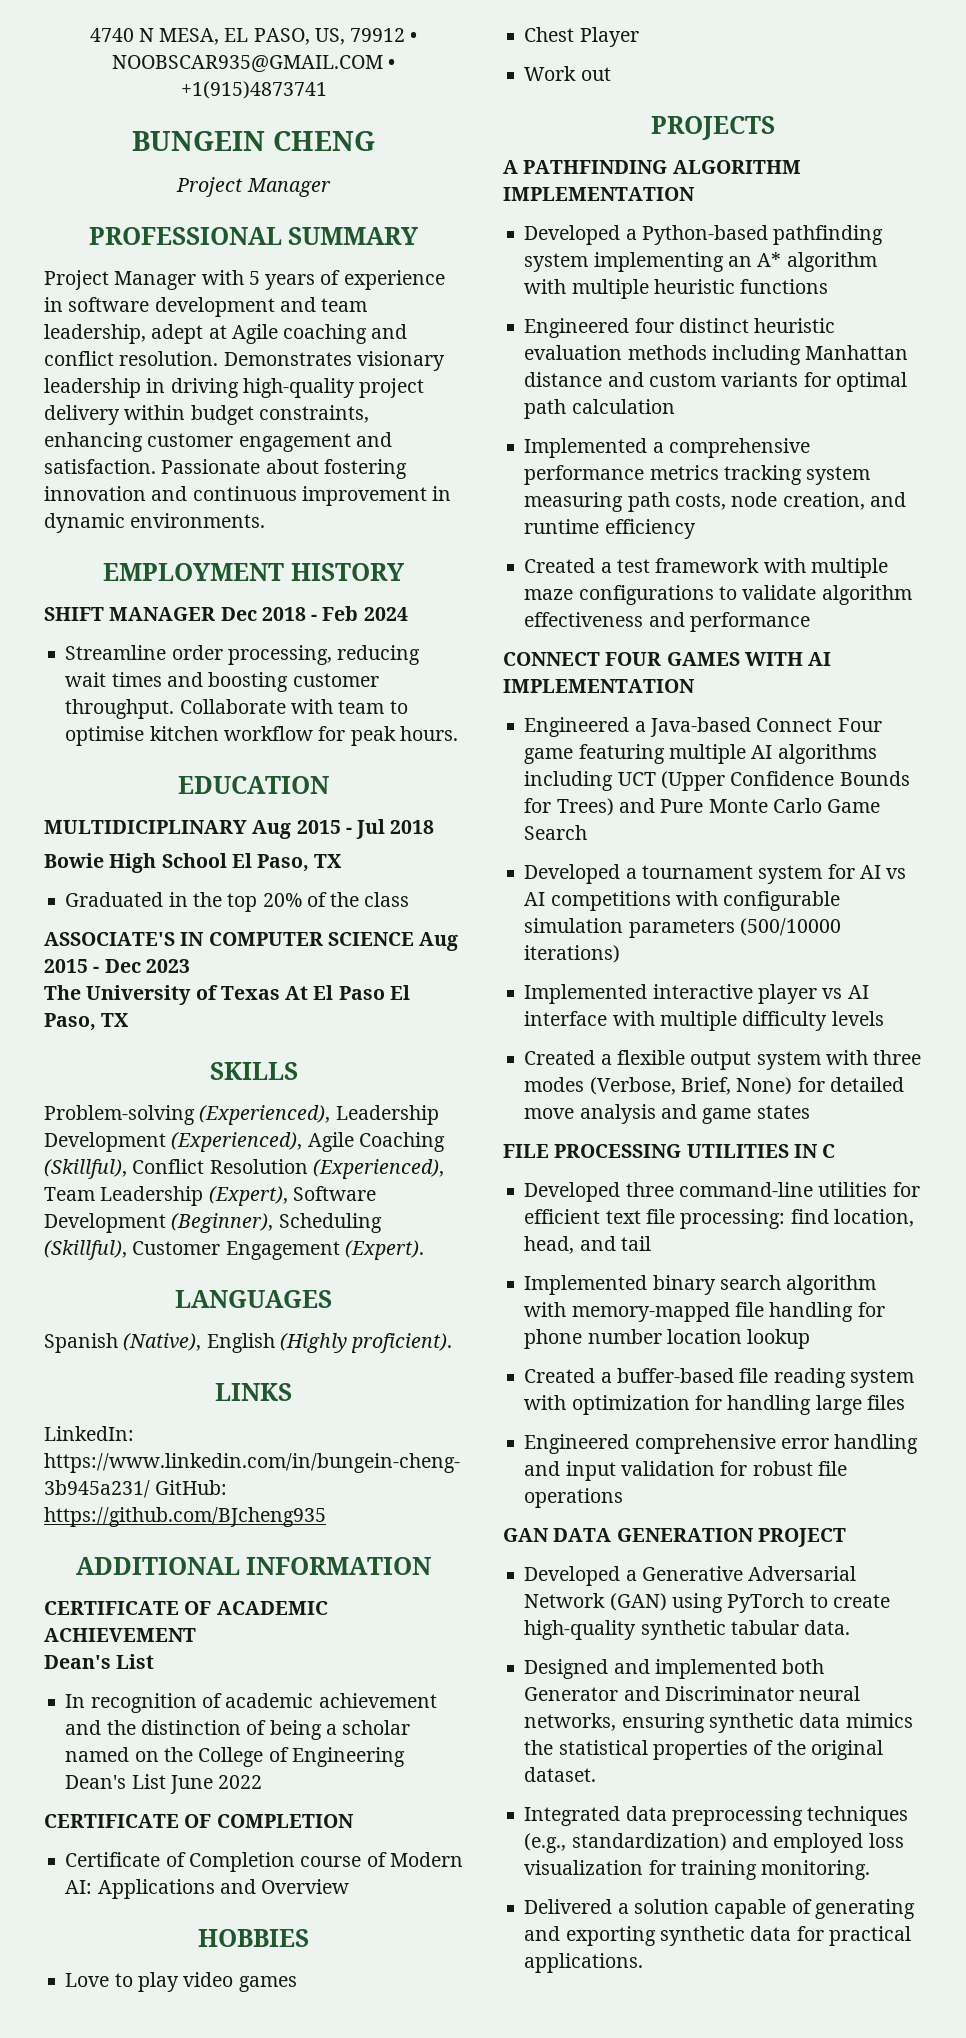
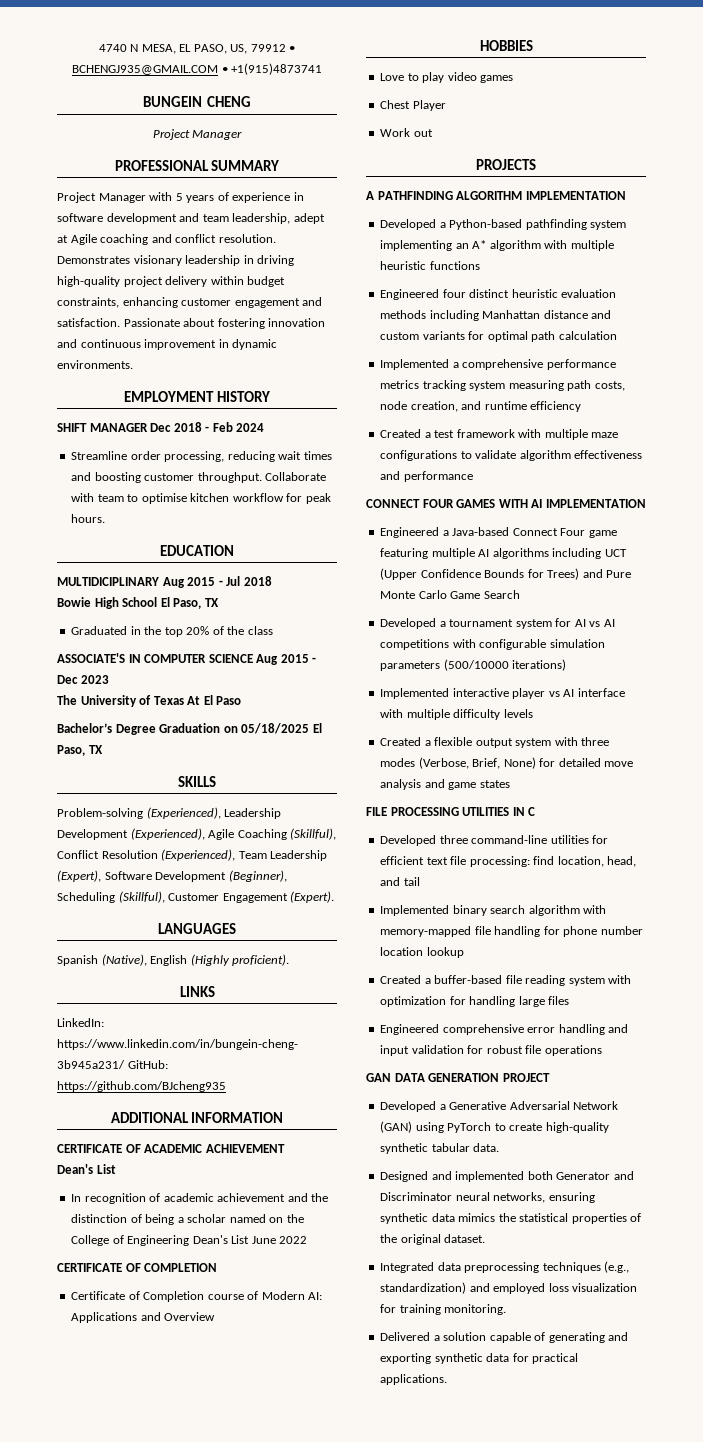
[111,55,383,73] NOOBSCAR935@GMAIL.COM -> [71,65,218,75] BCHENGJ935@GMAIL.COM
(385, 993) none -> [57,723,310,735] // Bachelor’s Degree Graduation on 05/18/2025

